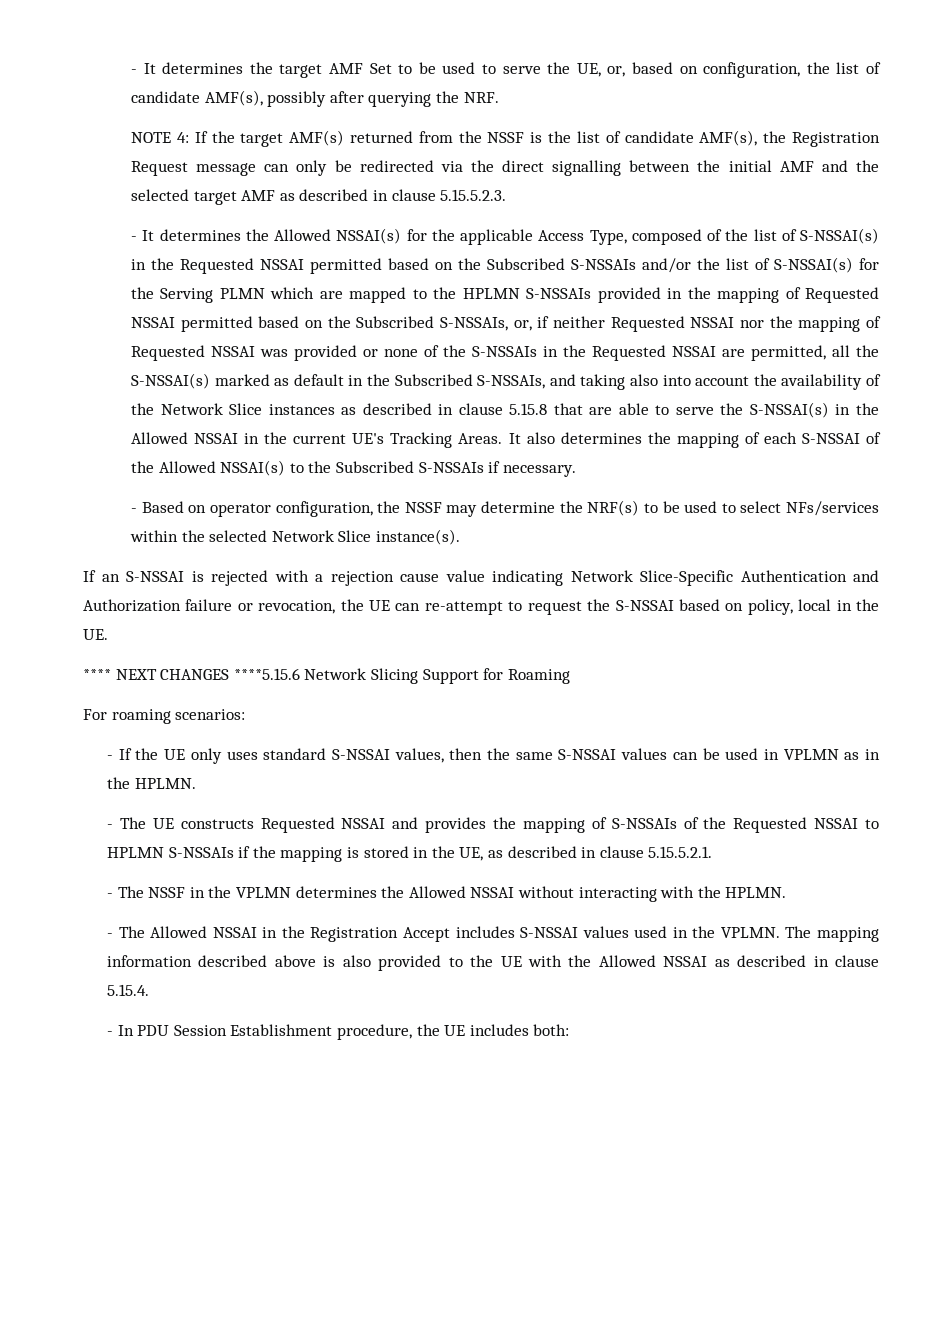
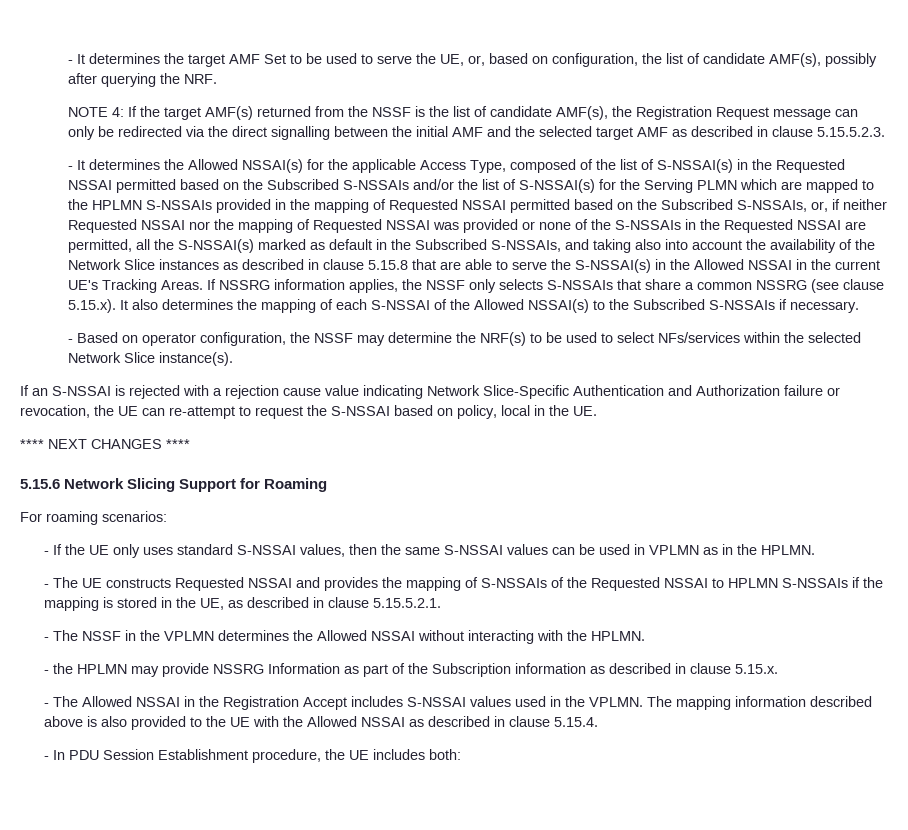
(503, 438) none -> [207,279,885,293] [68,299,117,313] If NSSRG information applies, the NSSF only selects S-NSSAIs that share a common NSSRG (see clause 5.15.x).
[233,668,300,680] ****5.15.6 -> [166,439,190,449] [20,479,60,489] **** // 5.15.6
(787, 892) none -> [44,663,779,677] // - the HPLMN may provide NSSRG Information as part of the Subscription information as described in clause 5.15.x.

